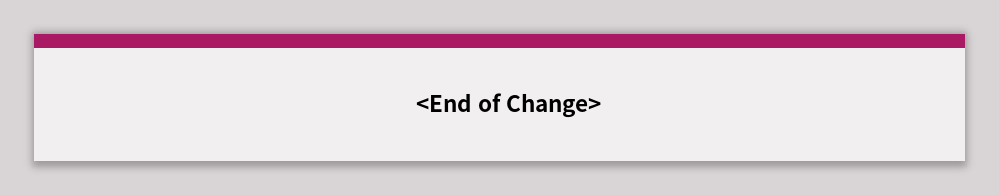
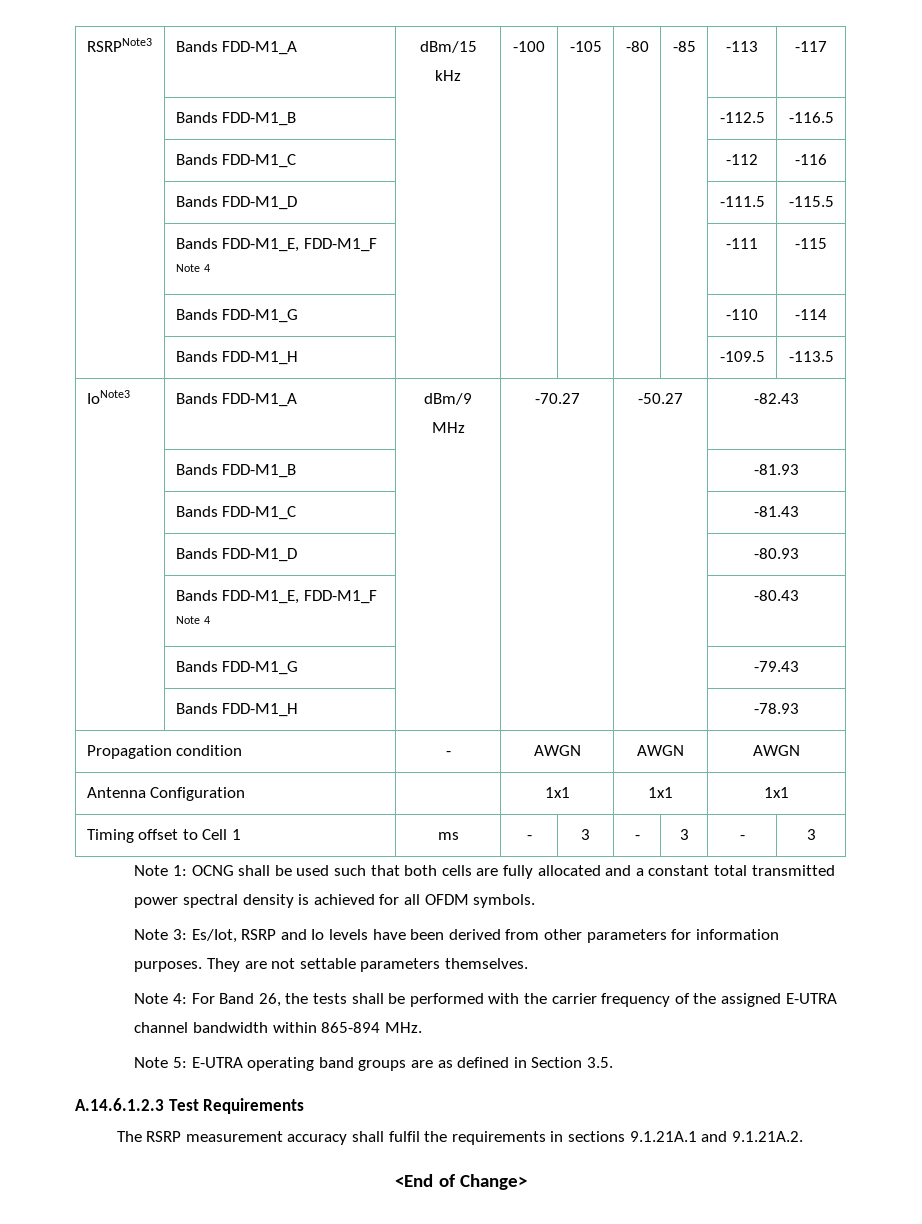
(416, 102) none -> [86,38,152,52] [175,41,298,55] [419,41,477,53] [435,70,461,81] [513,41,545,52] [569,41,602,52] [625,41,649,52] [672,41,696,52] [726,41,758,52] [795,41,827,52] [175,112,297,126] [719,112,765,123] [788,112,834,123] [175,154,297,168] [726,154,758,165] [795,154,827,165] [175,196,298,210] [719,196,765,207] [788,196,834,207] [175,238,377,252] [175,264,211,272] [726,238,758,249] [795,238,827,249] [175,309,299,323] [726,309,758,320] [795,309,827,320] [175,351,299,365] [719,351,765,362] [788,351,834,362] [86,390,130,404] [175,393,298,407] [424,393,472,405] [431,422,465,433] [534,393,580,404] [638,393,683,404] [754,393,799,404] [175,464,297,478] [754,464,799,475] [175,506,297,520] [754,506,799,517] [175,548,298,562] [754,548,799,559] [175,590,377,604] [175,616,211,624] [754,590,799,601] [175,661,299,675] [754,661,799,672] [175,703,299,717] [754,703,799,714] [86,745,243,759] [445,751,451,756] [533,745,581,756] [637,745,684,756] [753,745,800,756] [86,787,246,801] [544,787,570,798] [648,787,673,798] [764,787,789,798] [86,829,241,843] [437,832,459,840] [526,835,532,840] [581,829,590,840] [634,835,640,840] [679,829,689,840] [739,835,745,840] [806,829,816,840] [134,865,835,879] [134,894,536,908] [134,929,779,943] [134,958,529,972] [134,993,837,1007] [134,1022,422,1033] [134,1057,613,1071] [75,1098,305,1114] [116,1131,803,1145] RSRPNote3 | Bands FDD-M1_A | dBm/15 kHz | -100 | -105 | -80 | -85 | -113 | -117 // | Bands FDD-M1_B | | | | | | -112.5 | -116.5 // | Bands FDD-M1_C | | | | | | -112 | -116 // | Bands FDD-M1_D | | | | | | -111.5 | -115.5 // | Bands FDD-M1_E, FDD-M1_F Note 4 | | | | | | -111 | -115 // | Bands FDD-M1_G | | | | | | -110 | -114 // | Bands FDD-M1_H | | | | | | -109.5 | -113.5 // IoNote3 | Bands FDD-M1_A | dBm/9 MHz | -70.27 | -50.27 | -82.43 // | Bands FDD-M1_B | | | | -81.93 // | Bands FDD-M1_C | | | | -81.43 // | Bands FDD-M1_D | | | | -80.93 // | Bands FDD-M1_E, FDD-M1_F Note 4 | | | | -80.43 // | Bands FDD-M1_G | | | | -79.43 // | Bands FDD-M1_H | | | | -78.93 // Propagation condition | - | AWGN | AWGN | AWGN // Antenna Configuration | | 1x1 | 1x1 | 1x1 // Timing offset to Cell 1 | ms | - | 3 | - | 3 | - | 3 // Note 1: OCNG shall be used such that both cells are fully allocated and a constant total transmitted power spectral density is achieved for all OFDM symbols. // Note 3: Es/Iot, RSRP and Io levels have been derived from other parameters for information purposes. They are not settable parameters themselves. // Note 4: For Band 26, the tests shall be performed with the carrier frequency of the assigned E-UTRA channel bandwidth within 865-894 MHz. // Note 5: E-UTRA operating band groups are as defined in Section 3.5. // A.14.6.1.2.3 Test Requirements // The RSRP measurement accuracy shall fulfil the requirements in sections 9.1.21A.1 and 9.1.21A.2. //

